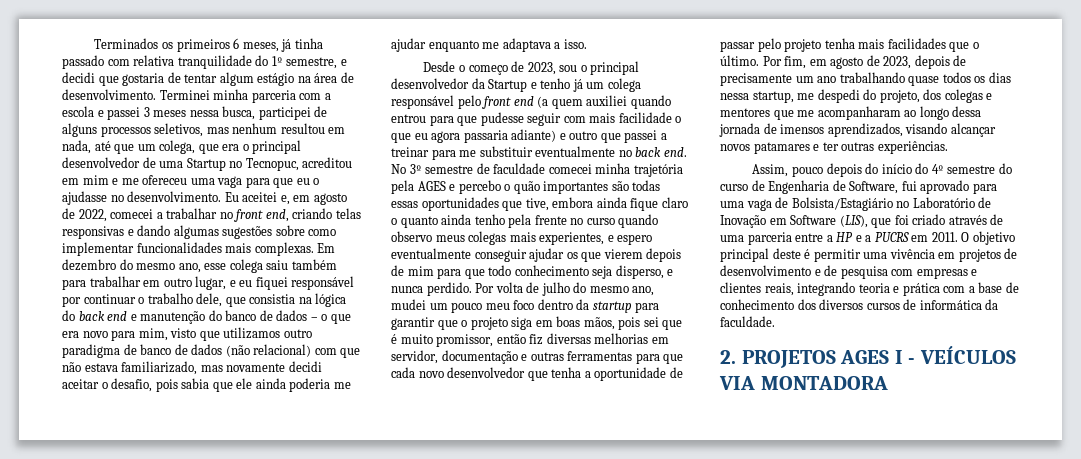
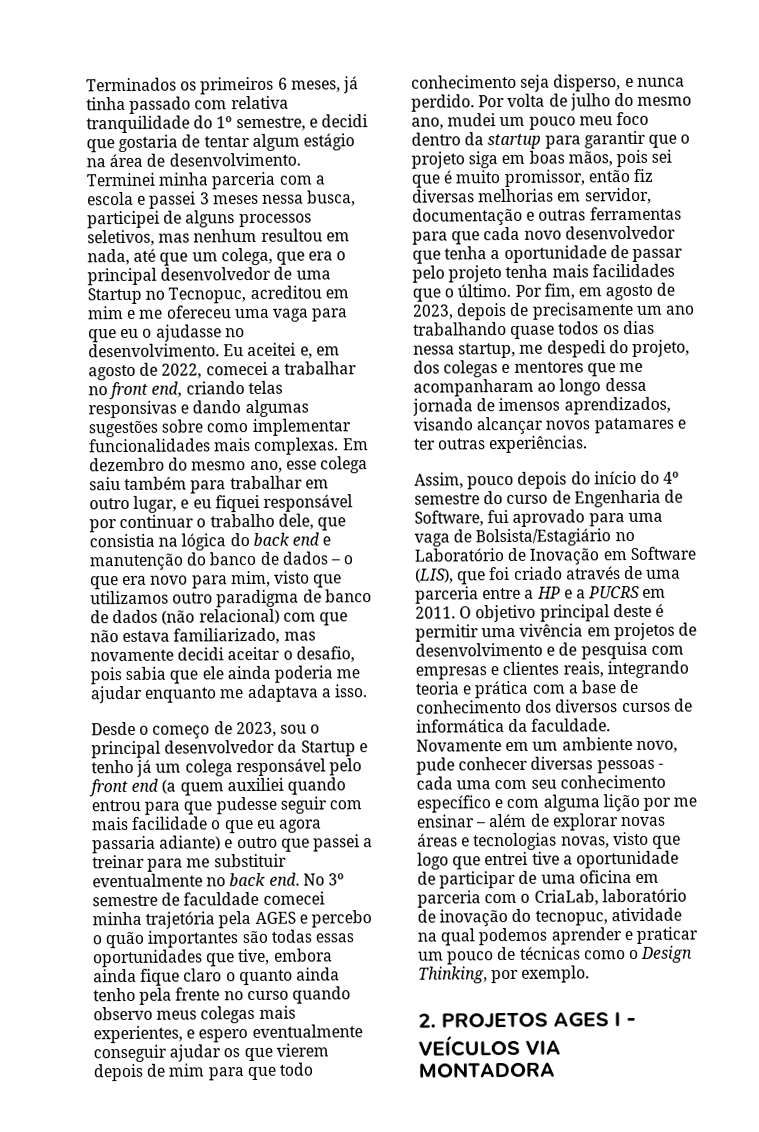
(775, 321) none -> [416,737,678,753] [416,756,664,775] [416,774,666,790] [416,793,698,813] [416,813,666,831] [417,831,681,851] [417,850,679,870] [417,870,659,889] [417,888,687,908] [417,907,682,927] [417,926,698,946] [418,945,694,965] [418,965,591,984] Novamente em um ambiente novo, pude conhecer diversas pessoas - cada uma com seu conhecimento específico e com alguma lição por me ensinar – além de explorar novas áreas e tecnologias novas, visto que logo que entrei tive a oportunidade de participar de uma oficina em parceria com o CriaLab, laboratório de inovação do tecnopuc, atividade na qual podemos aprender e praticar um pouco de técnicas como o Design Thinking, por exemplo.

